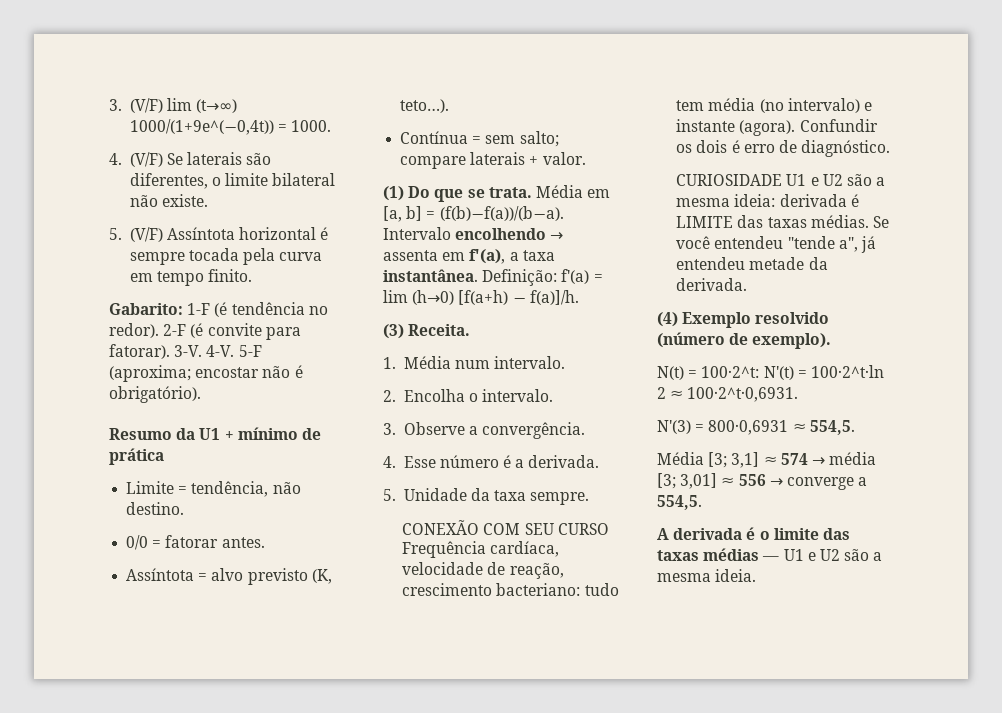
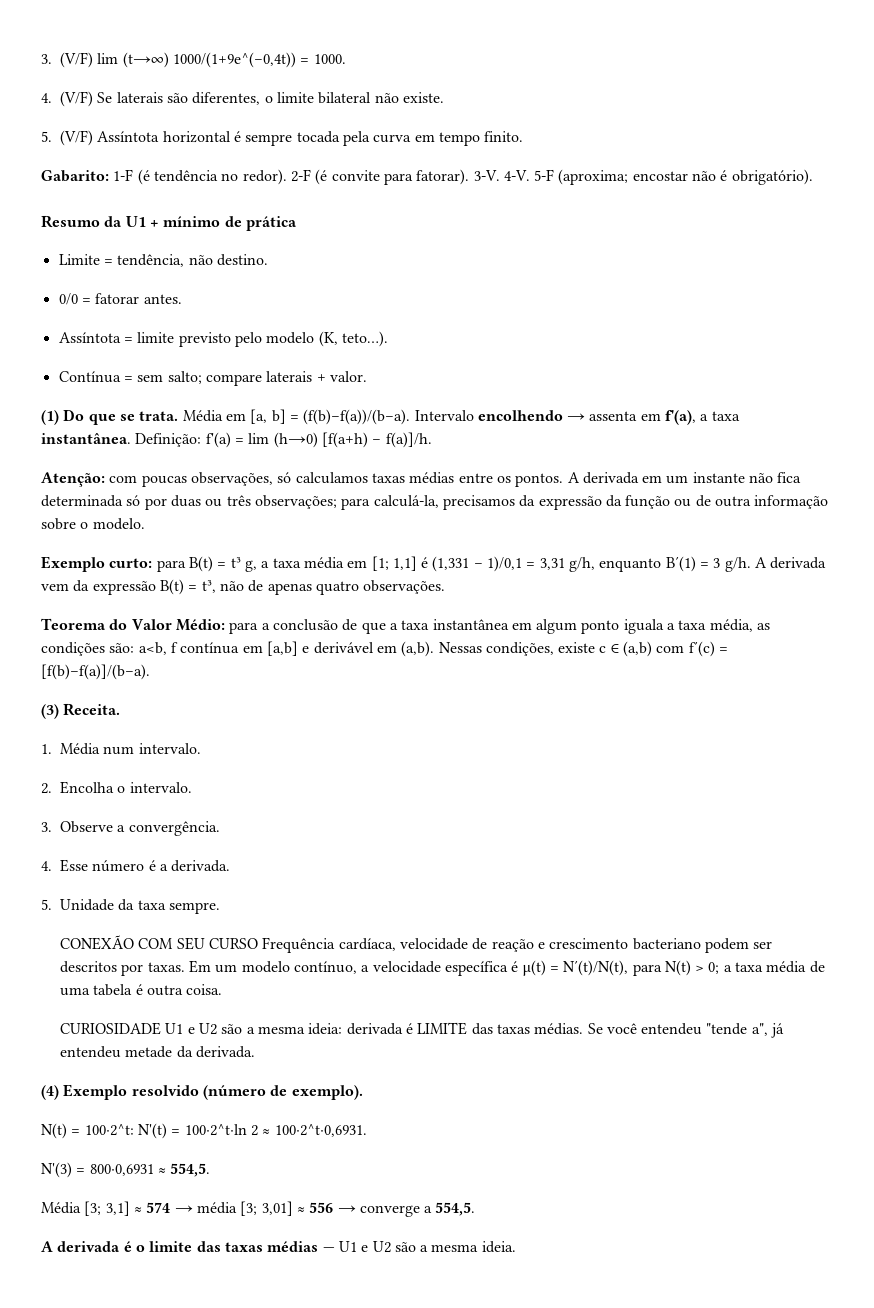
[211,568,308,585] alvo previsto -> [137,332,315,347] limite previsto pelo modelo
(579, 297) none -> [41,472,802,487] [41,495,829,510] [41,518,145,530] [41,556,827,572] [41,579,446,595] [41,618,771,634] [41,641,729,657] [41,664,150,680] // Atenção: com poucas observações, só calculamos taxas médias entre os pontos. A derivada em um instante não fica determinada só por duas ou três observações; para calculá-la, precisamos da expressão da função ou de outra informação sobre o modelo. // Exemplo curto: para B(t) = t³ g, a taxa média em [1; 1,1] é (1,331 − 1)/0,1 = 3,31 g/h, enquanto B′(1) = 3 g/h. A derivada vem da expressão B(t) = t³, não de apenas quatro observações. // Teorema do Valor Médio: para a conclusão de que a taxa instantânea em algum ponto iguala a taxa média, as condições são: a<b, f contínua em [a,b] e derivável em (a,b). Nessas condições, existe c ∈ (a,b) com f′(c) = [f(b)−f(a)]/(b−a).
[509,563,564,579] [402,583,619,596] [676,98,873,113] [676,119,878,136] [676,140,891,157] reação, crescimento bacteriano: tudo tem média (no intervalo) e instante (agora). Confundir os dois é erro de diagnóstico. -> [491,938,773,953] [60,960,825,976] [60,984,223,996] reação e crescimento bacteriano podem ser descritos por taxas. Em um modelo contínuo, a velocidade específica é μ(t) = N′(t)/N(t), para N(t) > 0; a taxa média de uma tabela é outra coisa.

